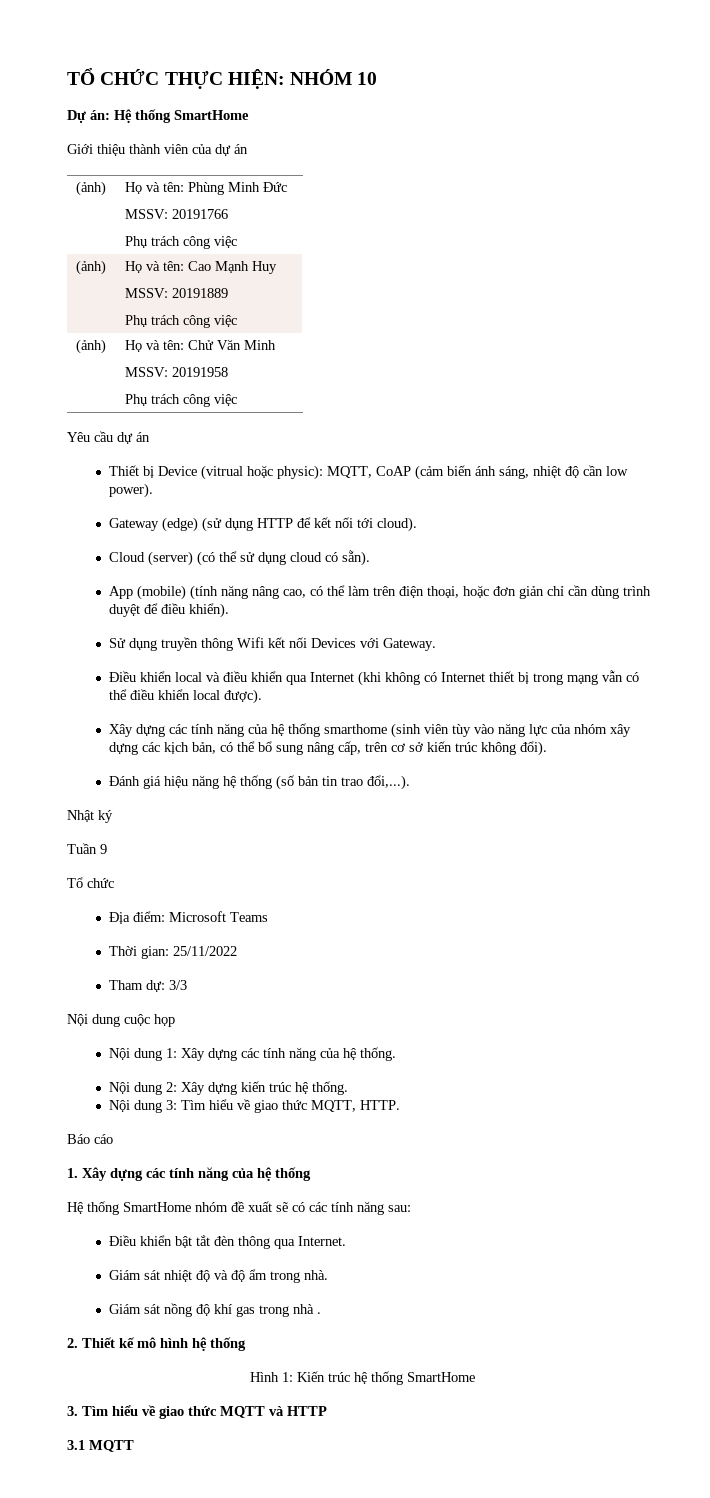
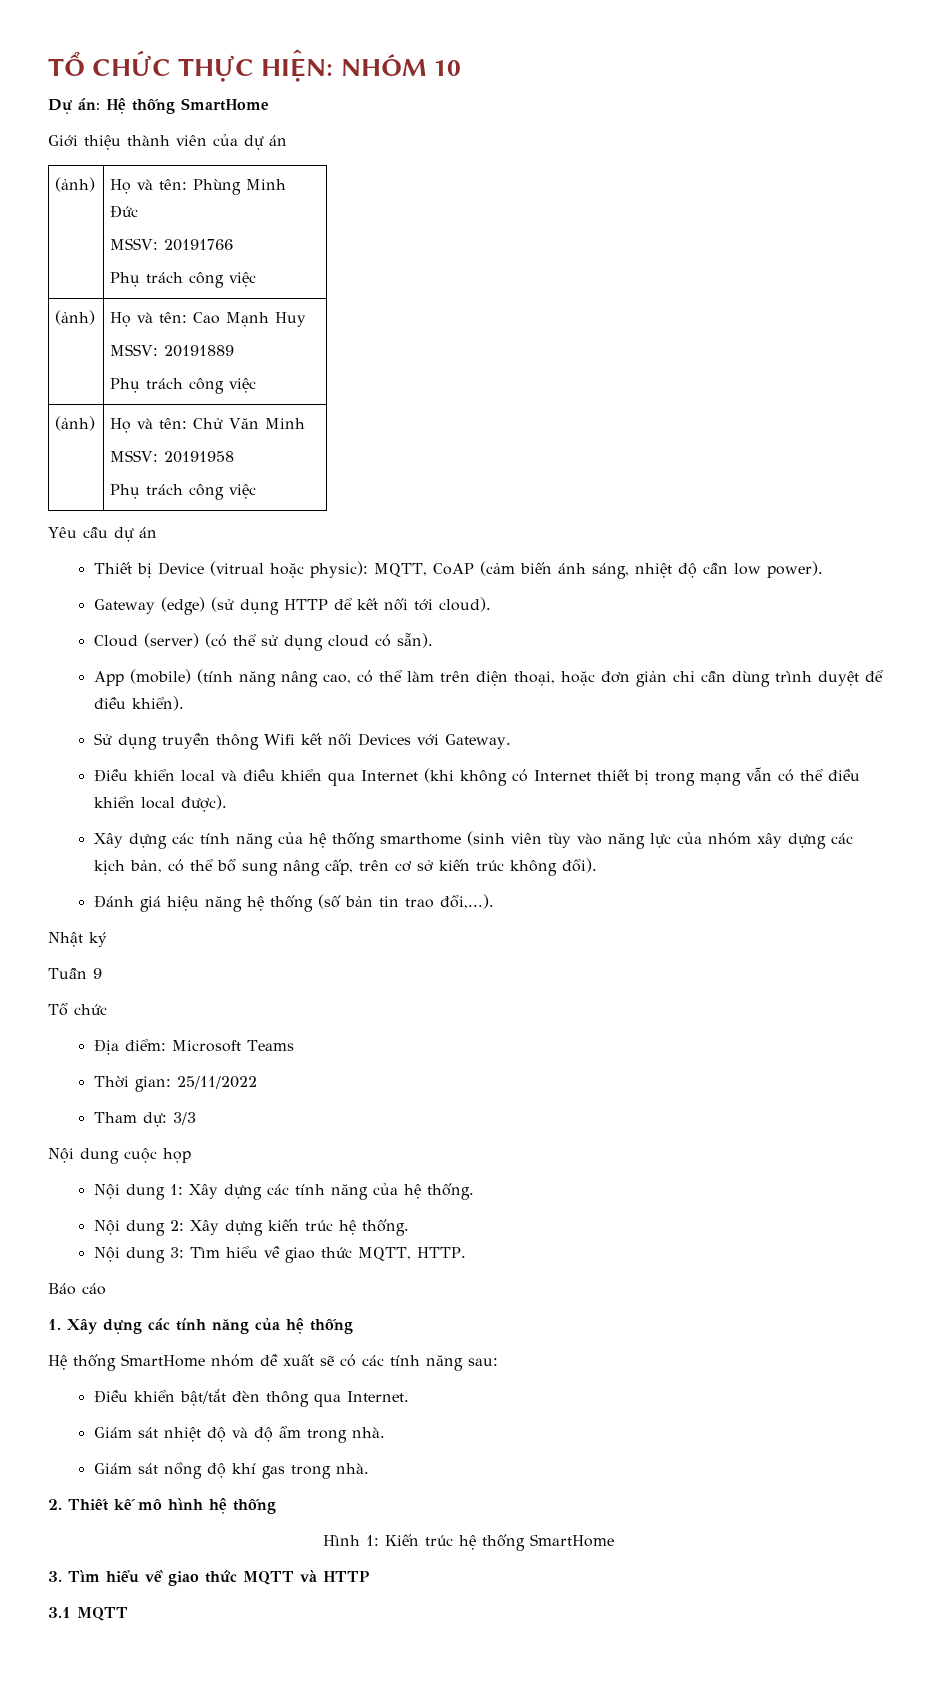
[174,1235,210,1248] bật tắt -> [179,1389,226,1406] bật/tắt
[292,1304,321,1314] nhà . -> [335,1463,369,1474] nhà.

